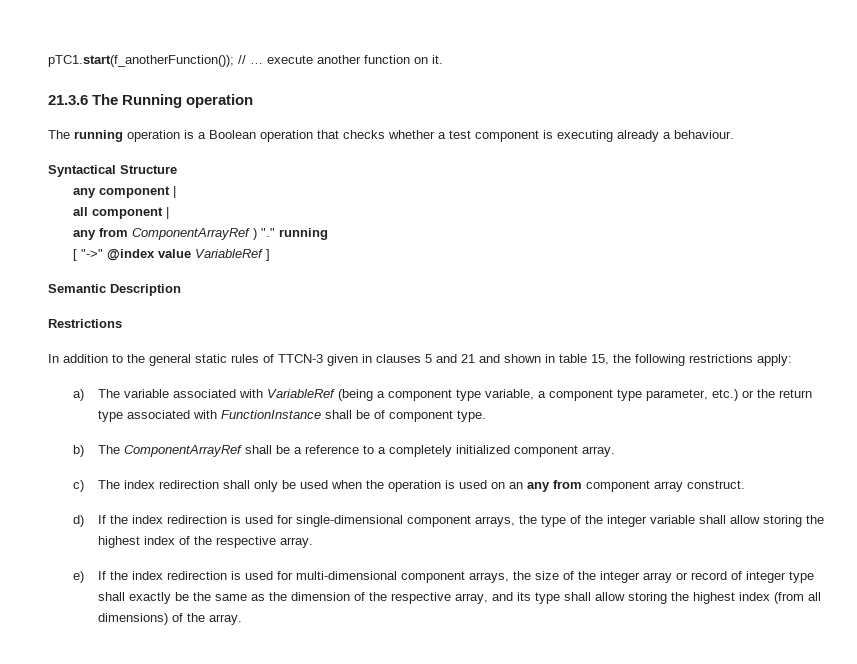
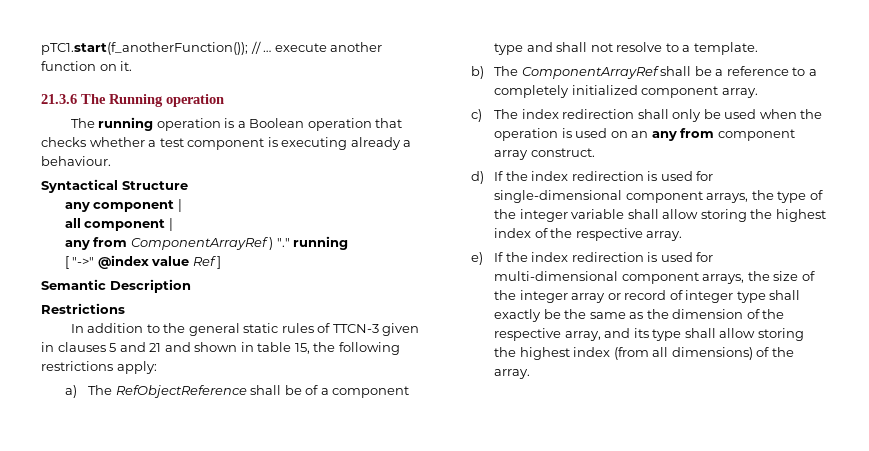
[194,249,263,258] VariableRef -> [192,256,217,266] Ref
[123,389,812,401] [97,410,486,422] variable associated with VariableRef (being a component type variable, a component type parameter, etc.) or the return type associated with FunctionInstance shall be of component type. -> [115,385,410,398] [494,42,758,55] RefObjectReference shall be of a component type and shall not resolve to a template.

